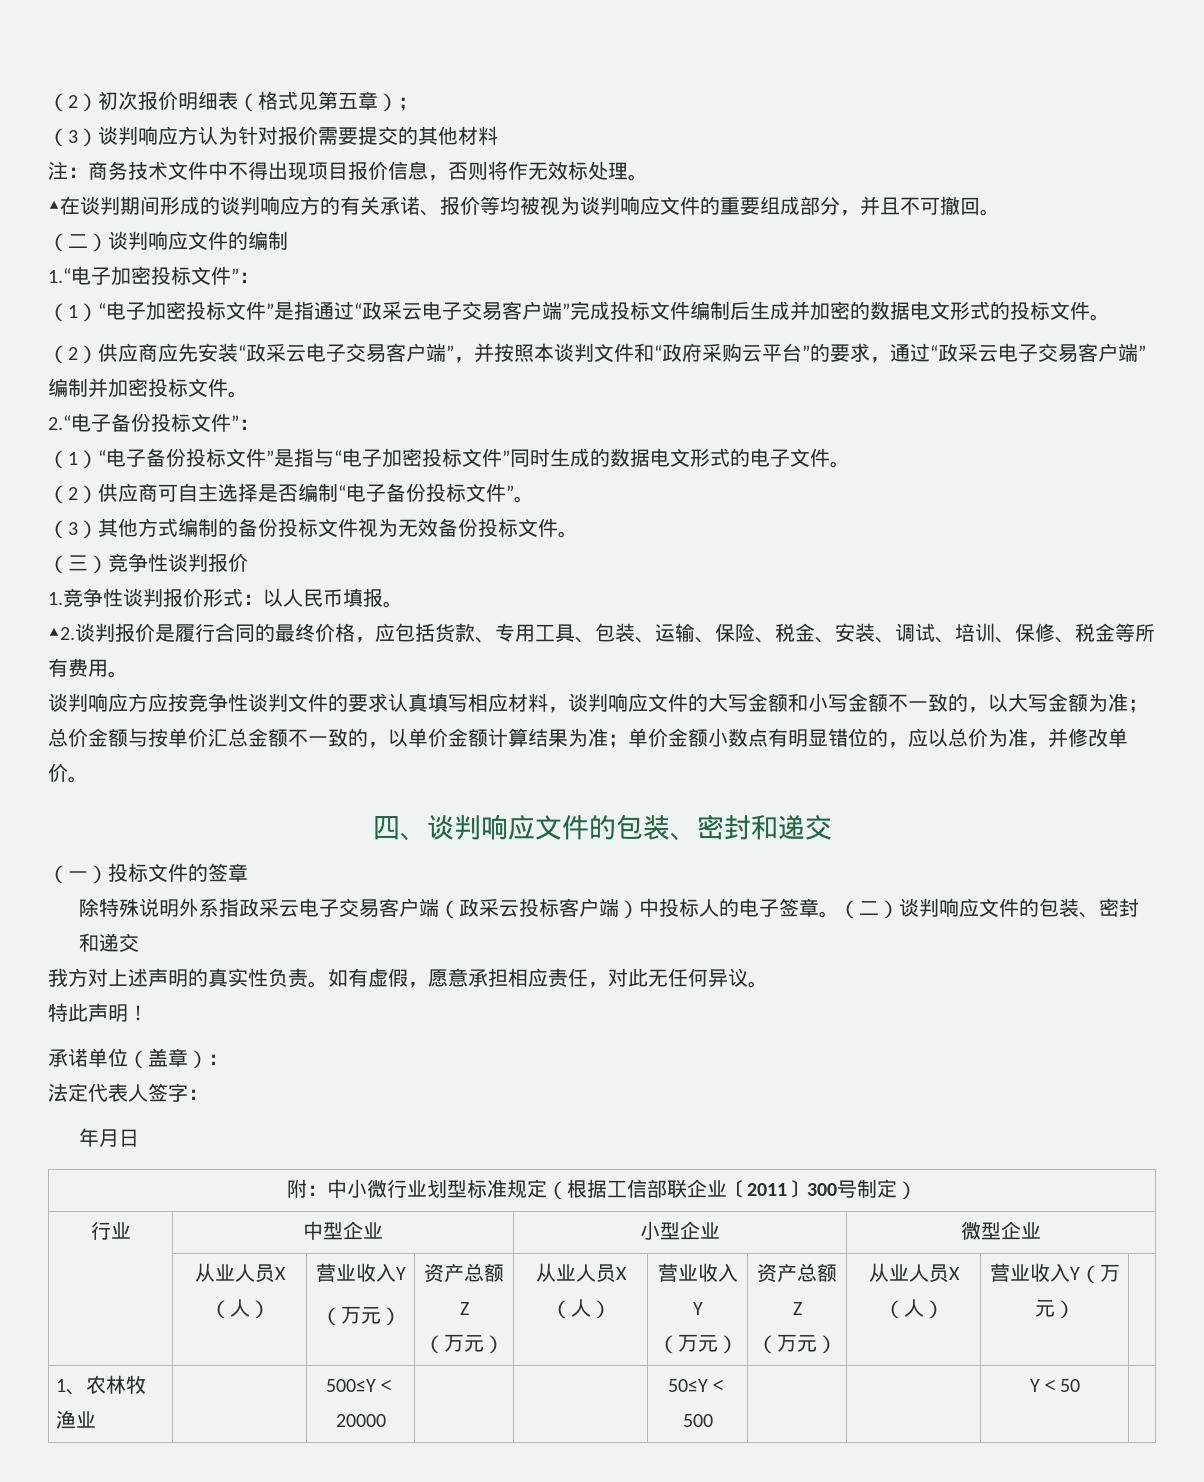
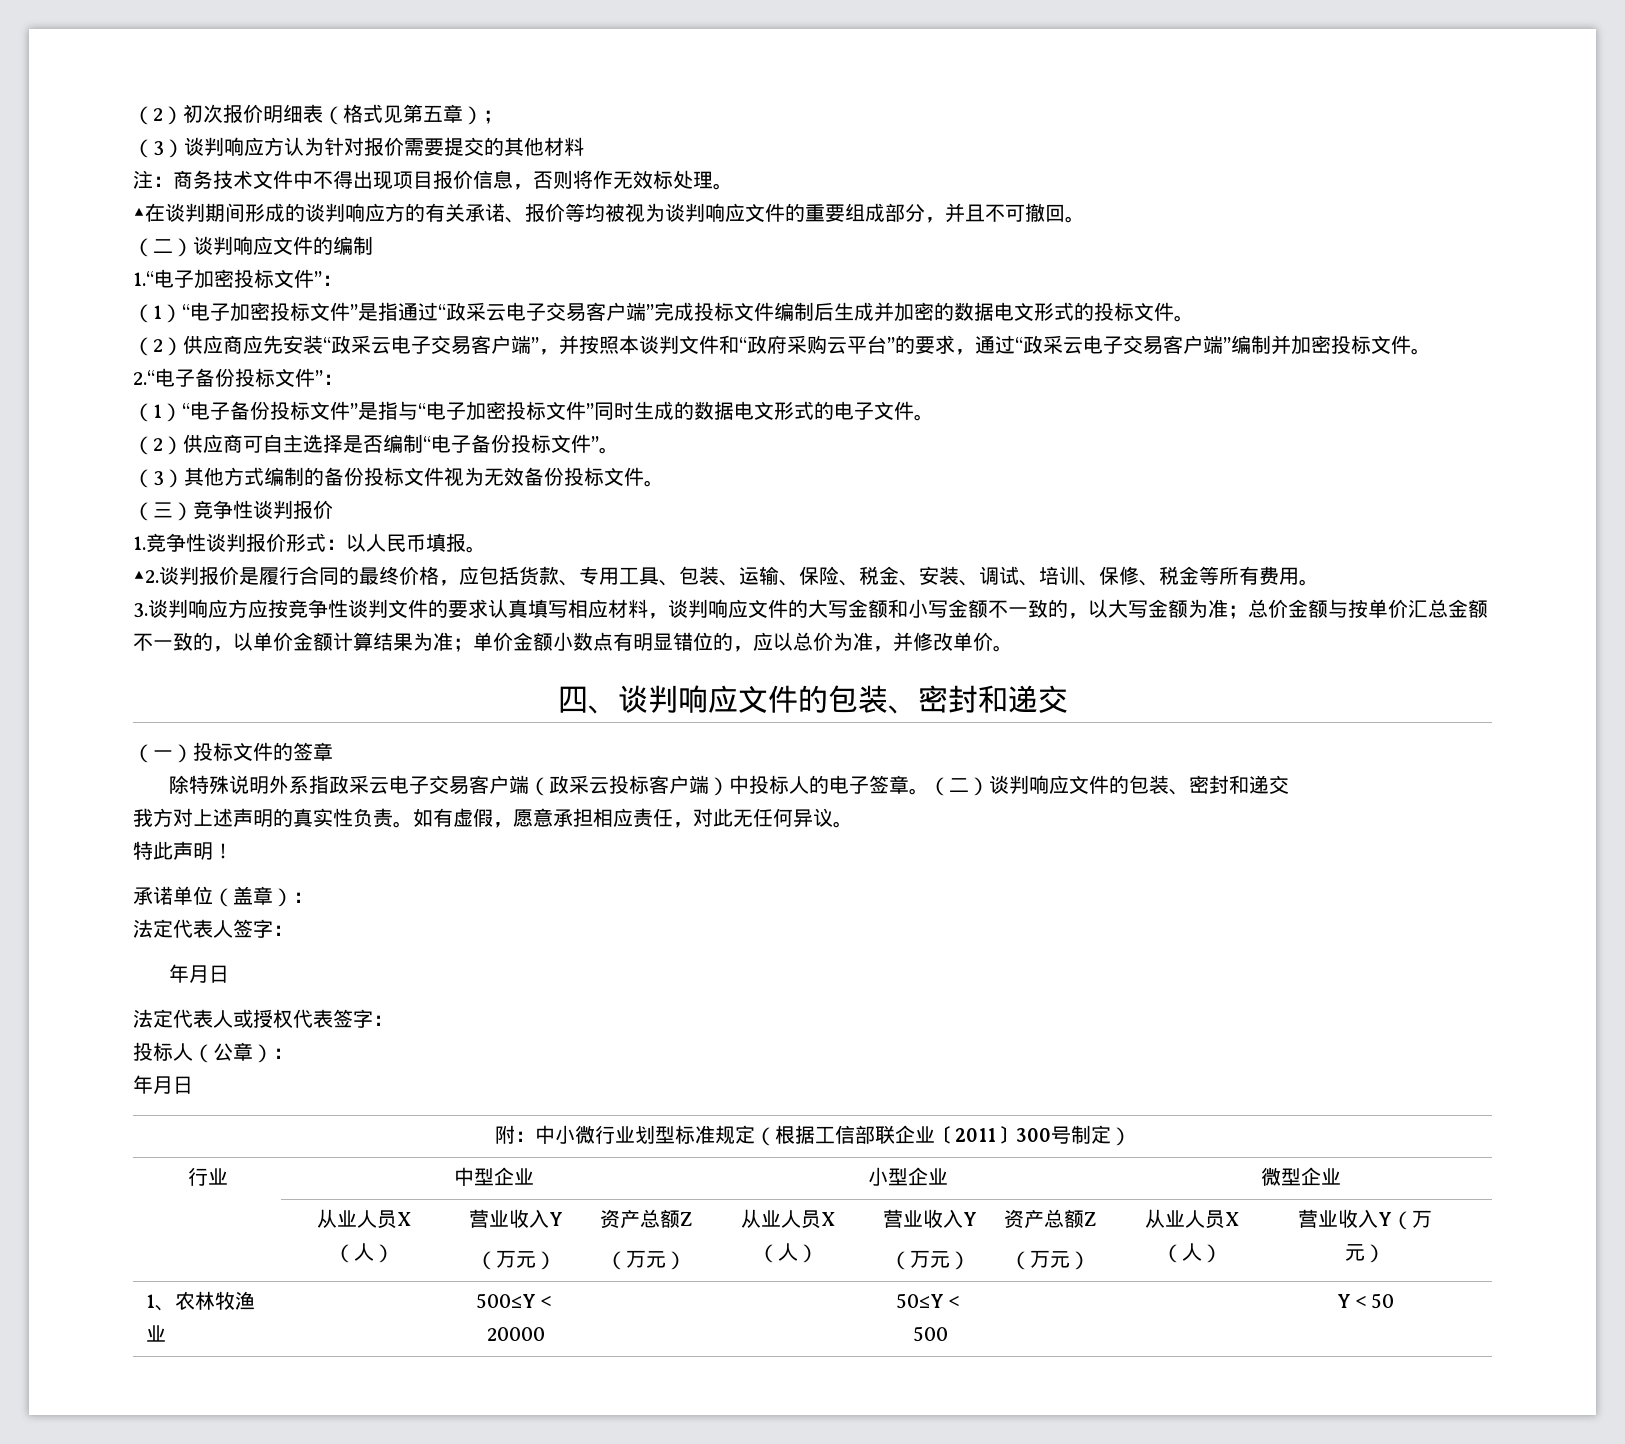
(128, 674) none -> [133,603,148,618] 3.
(140, 1138) none -> [133,1009,393,1028] [133,1042,293,1063] [133,1075,193,1094] // 法定代表人或授权代表签字： // 投标人（公章）： // 年月日

